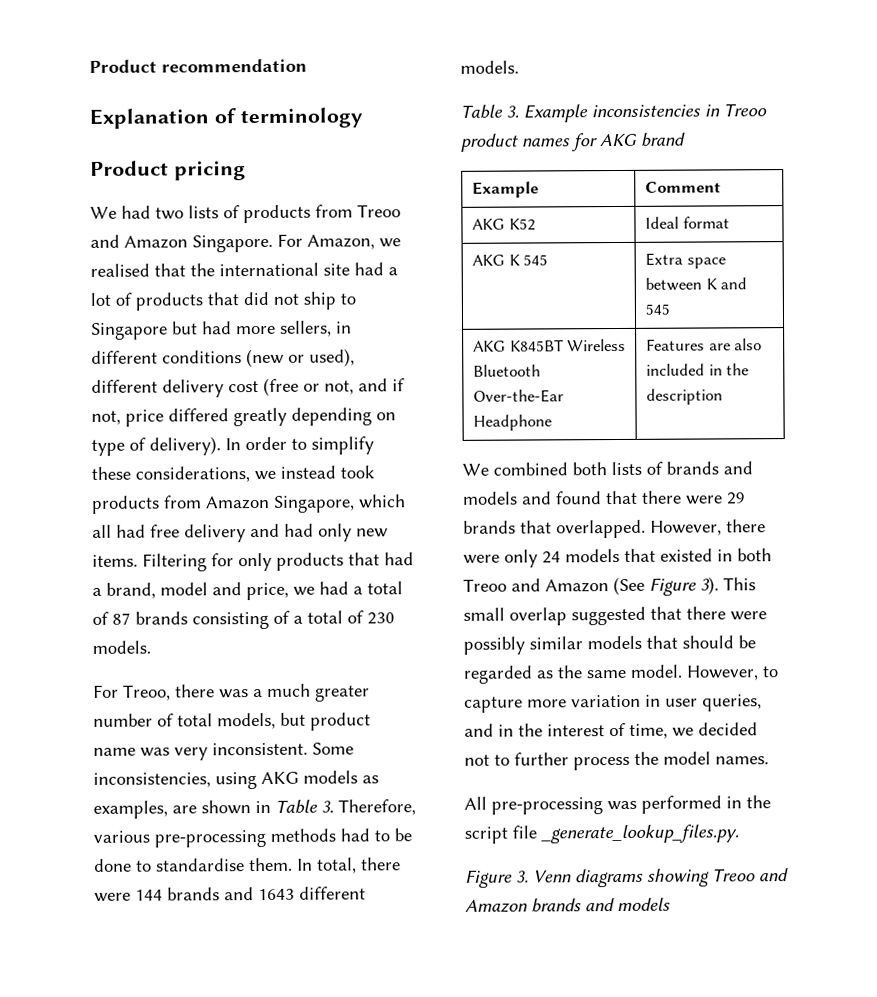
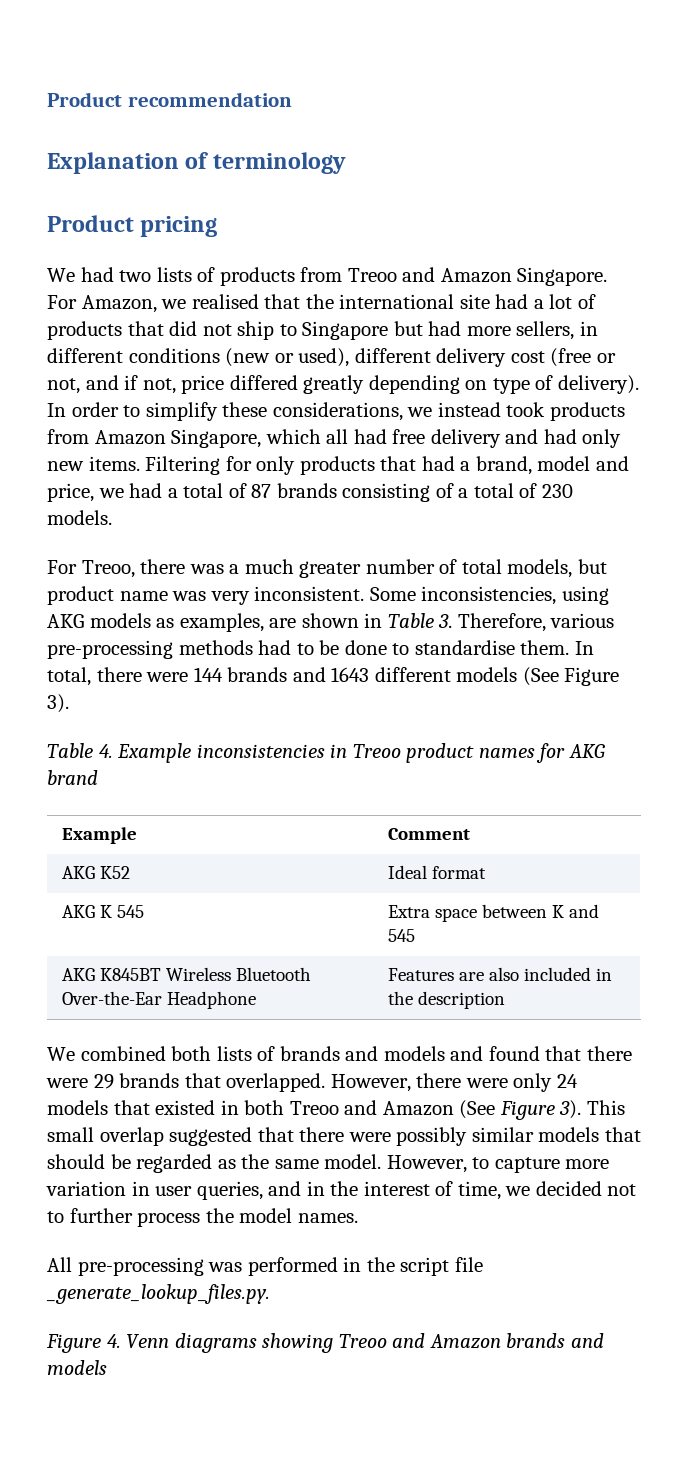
[460,60,519,74] [460,104,519,119] models. // Table 3. -> [456,667,620,686] [47,694,69,713] [47,743,113,758] models (See Figure 3). // Table 4.
[516,870,529,883] 3. -> [106,1334,121,1348] 4.

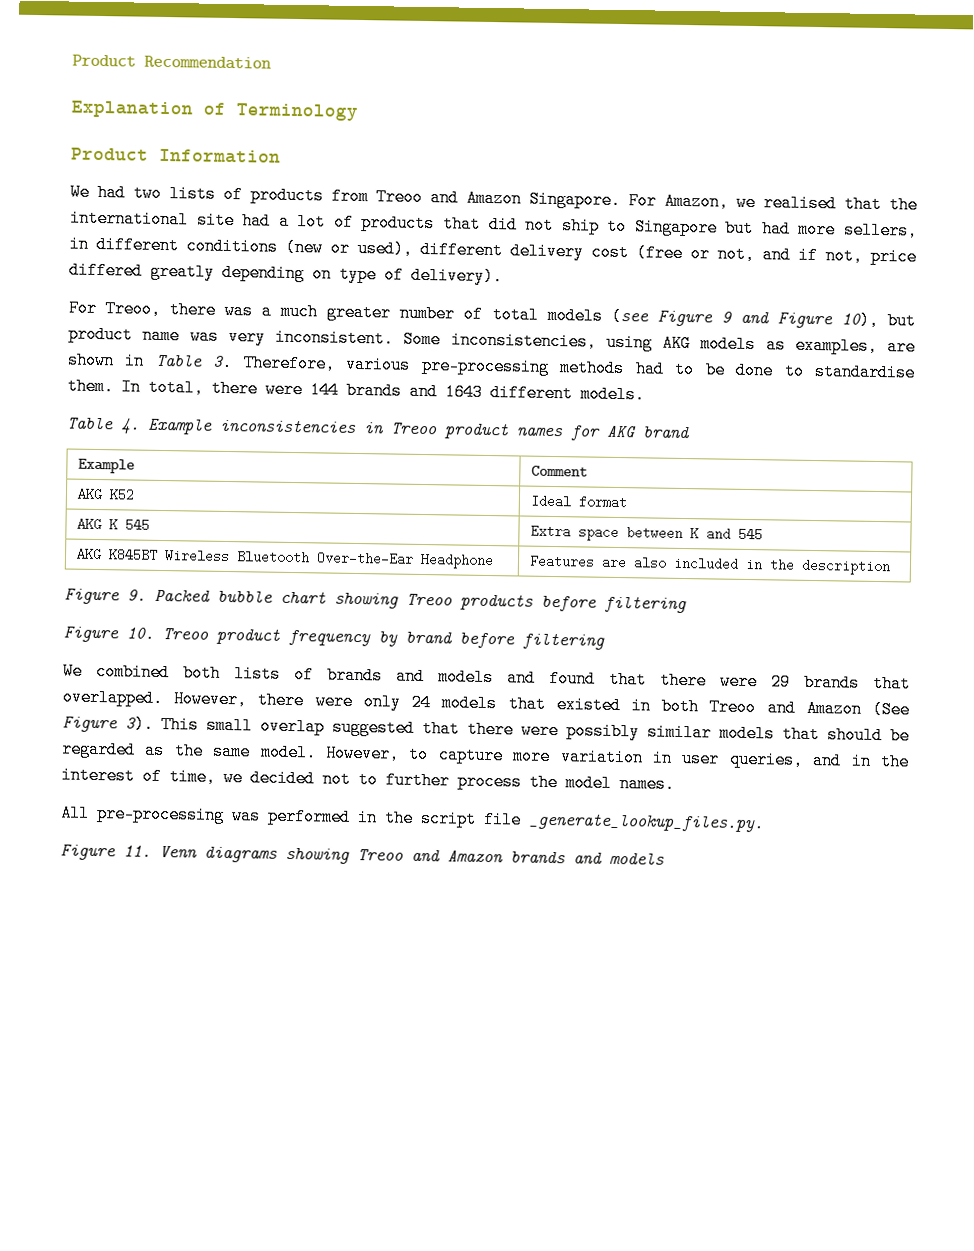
[47,92,292,107] Product recommendation -> [72,54,272,70] Product Recommendation
[212,152,346,174] [47,215,218,237] terminology // Product pricing -> [236,103,358,121] [71,147,281,164] Terminology // Product Information
[47,402,625,421] [47,429,622,448] [47,456,629,475] [47,483,573,502] [47,510,112,525] In order to simplify these considerations, we instead took products from Amazon Singapore, which all had free delivery and had only new items. Filtering for only products that had a brand, model and price, we had a total of 87 brands consisting of a total of 230 models. -> (503, 276) none
[507,559,573,578] models, -> [546,306,879,329] models (see Figure 9 and Figure 10),
[456,667,620,686] [47,694,69,713] models (See Figure 3). -> [580,385,645,404] models.
(506, 1000) none -> [64,588,687,614] [63,626,605,650] // Figure 9. Packed bubble chart showing Treoo products before filtering // Figure 10. Treoo product frequency by brand before filtering
[106,1334,121,1348] 4. -> [123,845,151,857] 11.

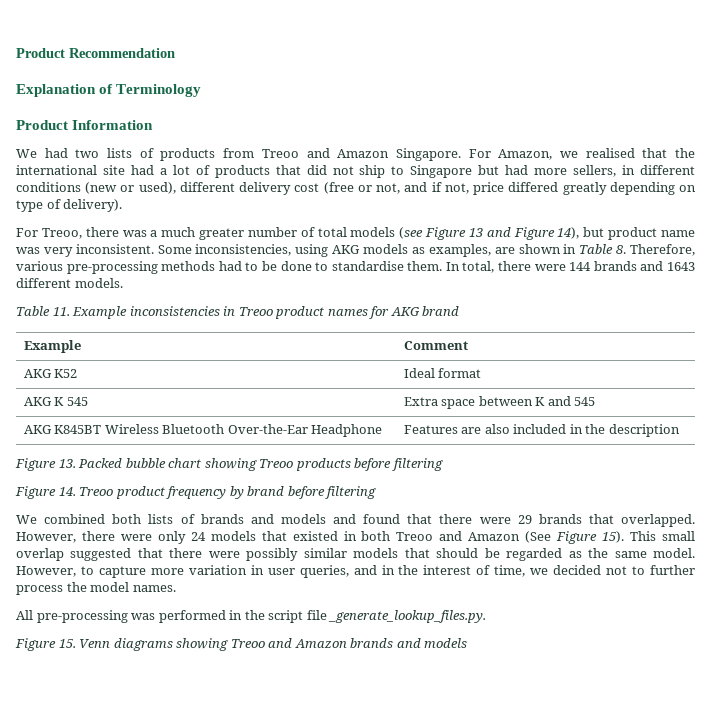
[720,311,732,323] 9 -> [468,228,483,237] 13
[840,311,879,329] 10), -> [557,227,580,239] 14),
[212,353,234,372] 3. -> [616,245,627,254] 8.
[120,418,140,435] 4. -> [52,307,70,316] 11.
[127,589,146,601] 9. -> [58,459,76,468] 13.
[126,627,154,639] 10. -> [58,487,76,496] 14.
[125,715,154,733] 3). -> [602,531,625,543] 15).
[123,845,151,857] 11. -> [58,639,76,648] 15.

